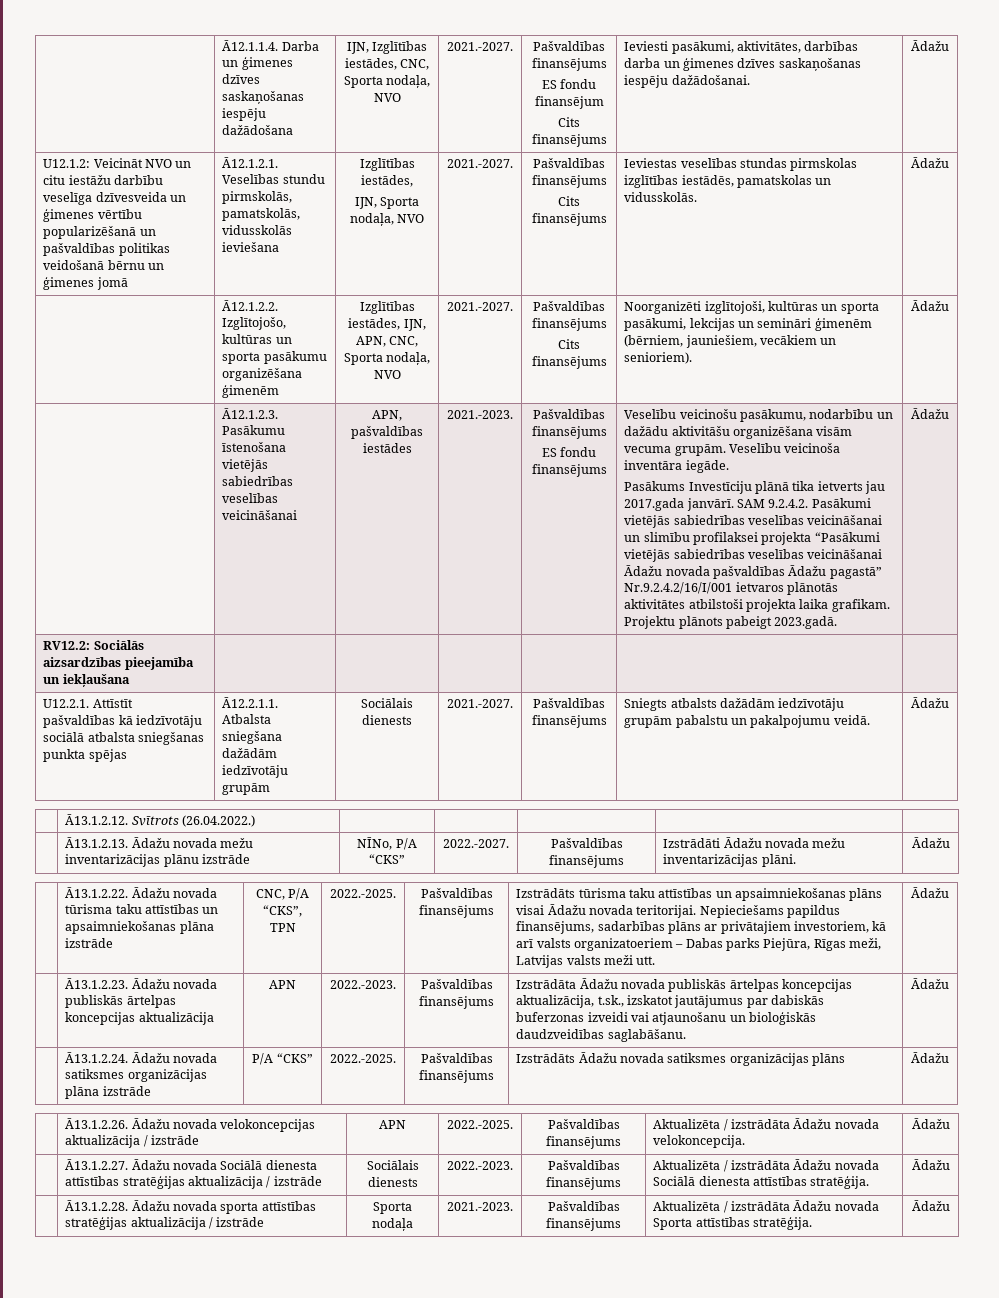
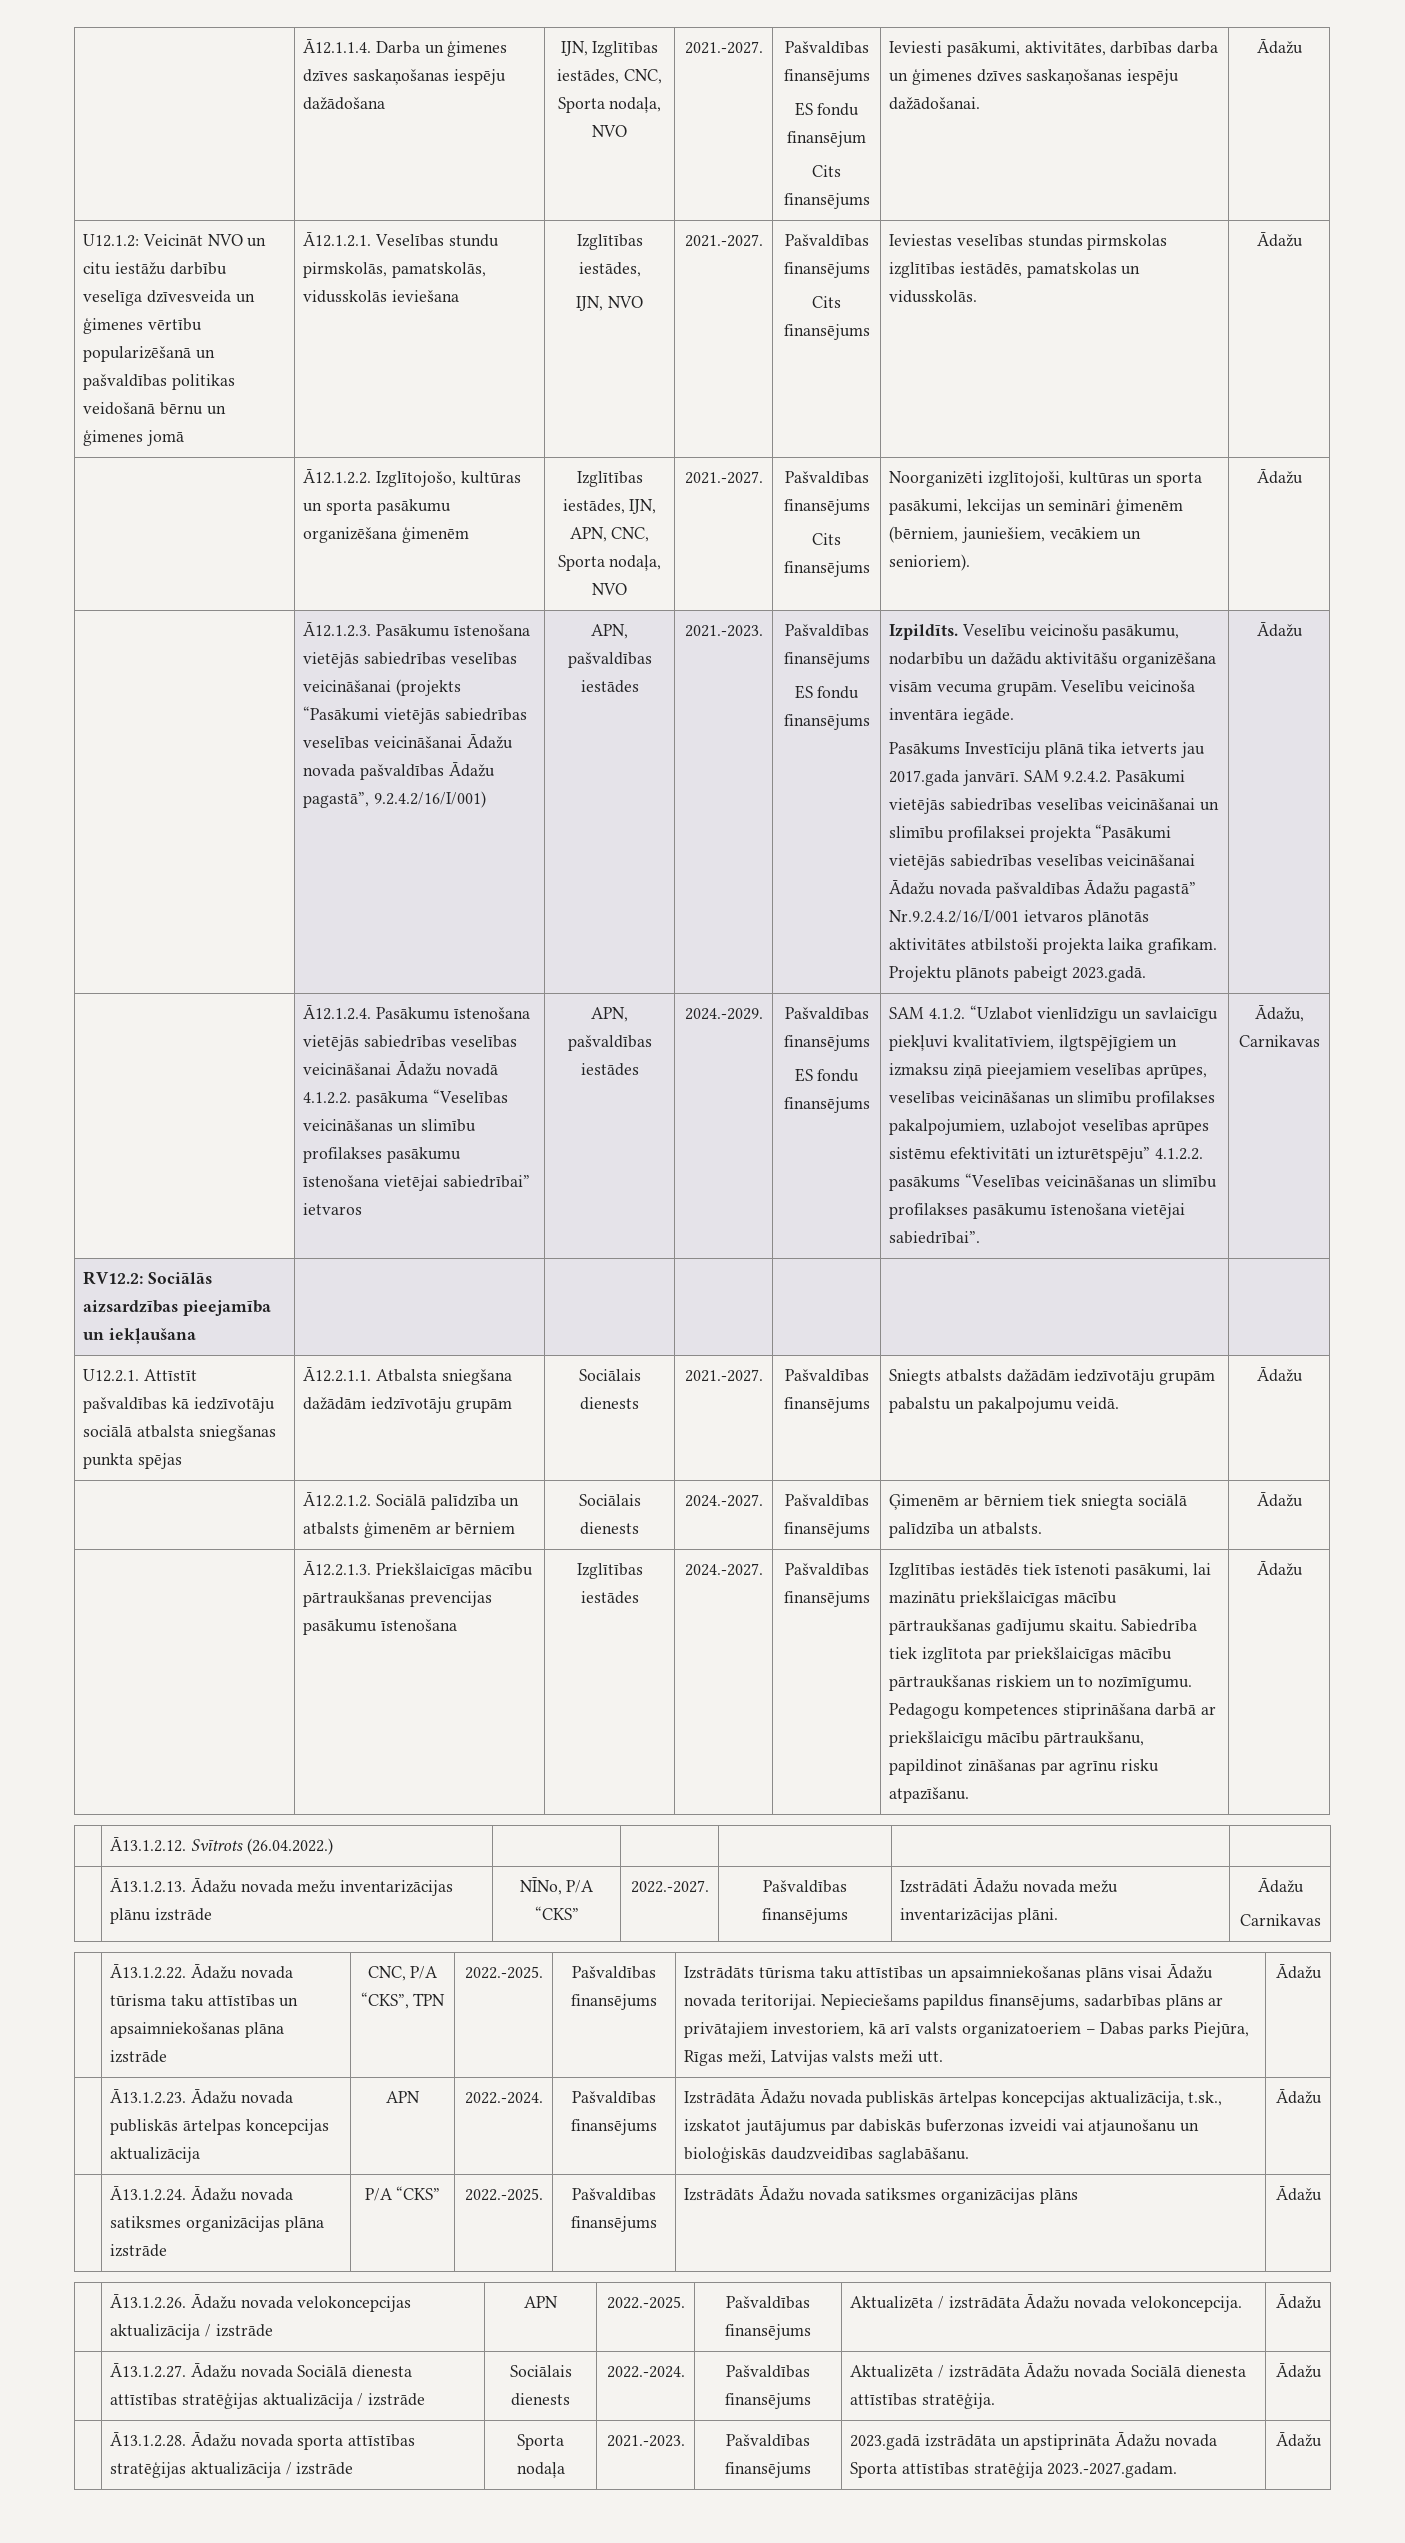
[380,197,420,209] [349,213,394,226] Sporta nodaļa, -> (604, 303) none
(298, 515) none -> [396,679,462,696] [303,706,527,724] [303,734,513,749] [303,762,495,780] [303,791,487,808] (projekts “Pasākumi vietējās sabiedrības veselības veicināšanai Ādažu novada pašvaldības Ādažu pagastā”, 9.2.4.2/16/I/001)
(607, 470) none -> [889,624,959,640] Izpildīts.
(949, 413) none -> [303,1005,530,1020] [303,1035,517,1051] [303,1061,498,1076] [303,1089,508,1107] [303,1119,476,1132] [303,1147,462,1163] [303,1175,530,1191] [303,1203,363,1215] [591,1007,628,1022] [567,1035,652,1051] [580,1063,639,1076] [684,1008,763,1020] [784,1007,869,1020] [783,1035,870,1051] [794,1068,860,1082] [783,1097,870,1113] [889,1005,1218,1023] [889,1035,1178,1051] [889,1063,1208,1079] [889,1091,1216,1107] [889,1119,1210,1135] [889,1147,1204,1163] [889,1173,1218,1191] [889,1203,1186,1219] [889,1231,981,1244] [1254,1005,1304,1022] [1238,1035,1320,1047] // | Ā12.1.2.4. Pasākumu īstenošana vietējās sabiedrības veselības veicināšanai Ādažu novadā 4.1.2.2. pasākuma “Veselības veicināšanas un slimību profilakses pasākumu īstenošana vietējai sabiedrībai” ietvaros | APN, pašvaldības iestādes | 2024.-2029. | Pašvaldības finansējums // ES fondu finansējums | SAM 4.1.2. “Uzlabot vienlīdzīgu un savlaicīgu piekļuvi kvalitatīviem, ilgtspējīgiem un izmaksu ziņā pieejamiem veselības aprūpes, veselības veicināšanas un slimību profilakses pakalpojumiem, uzlabojot veselības aprūpes sistēmu efektivitāti un izturētspēju” 4.1.2.2. pasākums “Veselības veicināšanas un slimību profilakses pasākumu īstenošana vietējai sabiedrībai”. | Ādažu, Carnikavas
(949, 702) none -> [303,1492,520,1510] [303,1522,516,1538] [578,1494,641,1506] [580,1522,639,1535] [684,1494,763,1507] [784,1494,869,1507] [783,1522,870,1538] [889,1494,1187,1510] [889,1522,1042,1538] [1256,1492,1303,1507] [303,1561,533,1579] [303,1591,493,1607] [303,1619,458,1635] [576,1563,643,1579] [580,1591,639,1604] [684,1563,763,1576] [784,1563,869,1576] [783,1591,870,1607] [889,1563,1211,1579] [889,1591,1117,1607] [889,1619,1198,1635] [889,1647,1173,1663] [889,1675,1193,1691] [889,1703,1217,1719] [889,1731,1144,1747] [889,1759,1160,1775] [889,1787,970,1803] [1256,1561,1303,1576] // | Ā12.2.1.2. Sociālā palīdzība un atbalsts ģimenēm ar bērniem | Sociālais dienests | 2024.-2027. | Pašvaldības finansējums | Ģimenēm ar bērniem tiek sniegta sociālā palīdzība un atbalsts. | Ādažu // | Ā12.2.1.3. Priekšlaicīgas mācību pārtraukšanas prevencijas pasākumu īstenošana | Izglītības iestādes | 2024.-2027. | Pašvaldības finansējums | Izglītības iestādēs tiek īstenoti pasākumi, lai mazinātu priekšlaicīgas mācību pārtraukšanas gadījumu skaitu. Sabiedrība tiek izglītota par priekšlaicīgas mācību pārtraukšanas riskiem un to nozīmīgumu. Pedagogu kompetences stiprināšana darbā ar priekšlaicīgu mācību pārtraukšanu, papildinot zināšanas par agrīnu risku atpazīšanu. | Ādažu
(950, 842) none -> [1239,1914,1321,1926] // Carnikavas
[330,980,396,989] 2022.-2023. -> [464,2092,543,2104] 2022.-2024.
[447,1161,513,1170] 2022.-2023. -> [606,2366,685,2378] 2022.-2024.
[653,1201,790,1213] Aktualizēta / izstrādāta -> [850,2434,1111,2450] 2023.gadā izstrādāta un apstiprināta
[752,1217,812,1230] stratēģija. -> [973,2462,1178,2478] stratēģija 2023.-2027.gadam.

